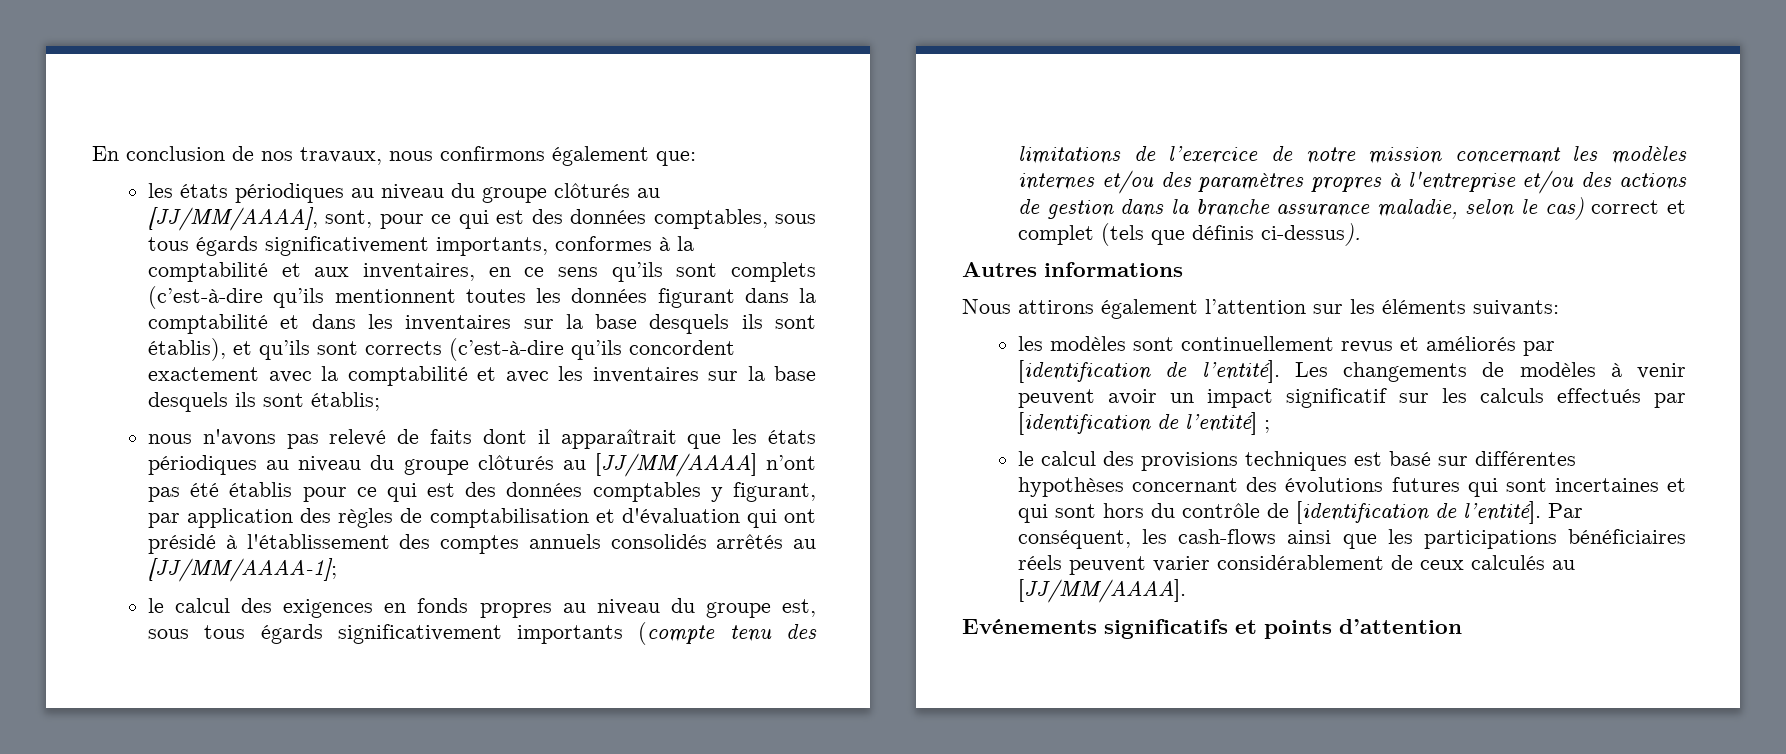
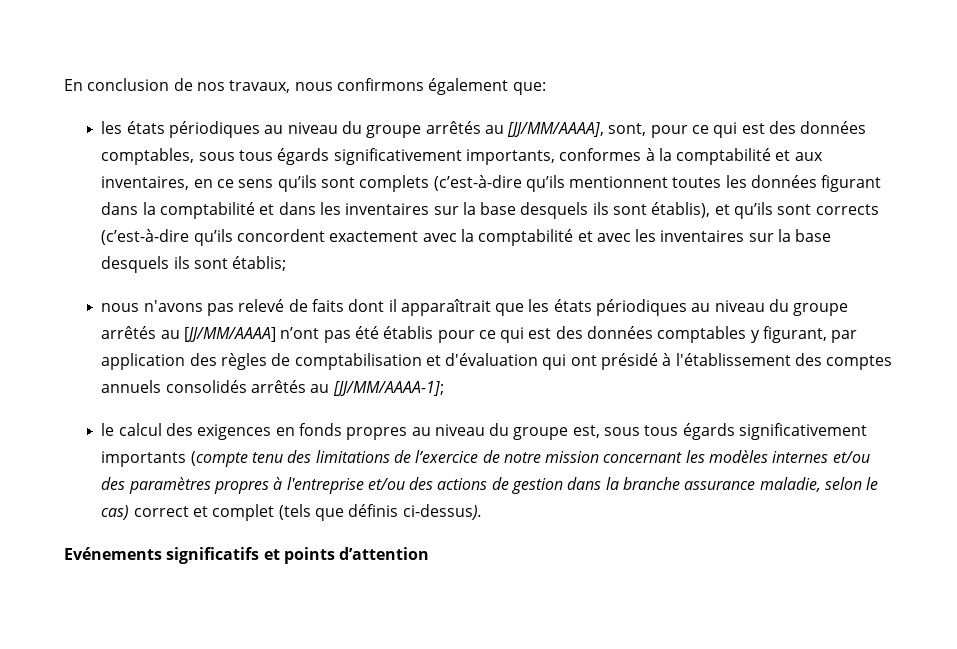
[554,183,631,198] clôturés -> [425,121,481,134] arrêtés
[477,455,554,470] clôturés -> [101,326,157,339] arrêtés
[962,262,1183,277] [962,299,1559,319] [1018,336,1556,356] [1018,360,1686,383] [1018,388,1686,408] [1018,412,1271,435] [1018,451,1577,471] [1018,477,1686,497] [1018,501,1584,524] [1018,529,1686,549] [1018,555,1576,575] [1018,579,1187,603] // Autres informations // Nous attirons également l’attention sur les éléments suivants: // les modèles sont continuellement revus et améliorés par [identification de l’entité]. Les changements de modèles à venir peuvent avoir un impact significatif sur les calculs effectués par [identification de l’entité] ; // le calcul des provisions techniques est basé sur différentes hypothèses concernant des évolutions futures qui sont incertaines et qui sont hors du contrôle de [identification de l’entité]. Par conséquent, les cash-flows ainsi que les participations bénéficiaires réels peuvent varier considérablement de ceux calculés au [JJ/MM/AAAA]. -> (482, 512) none

